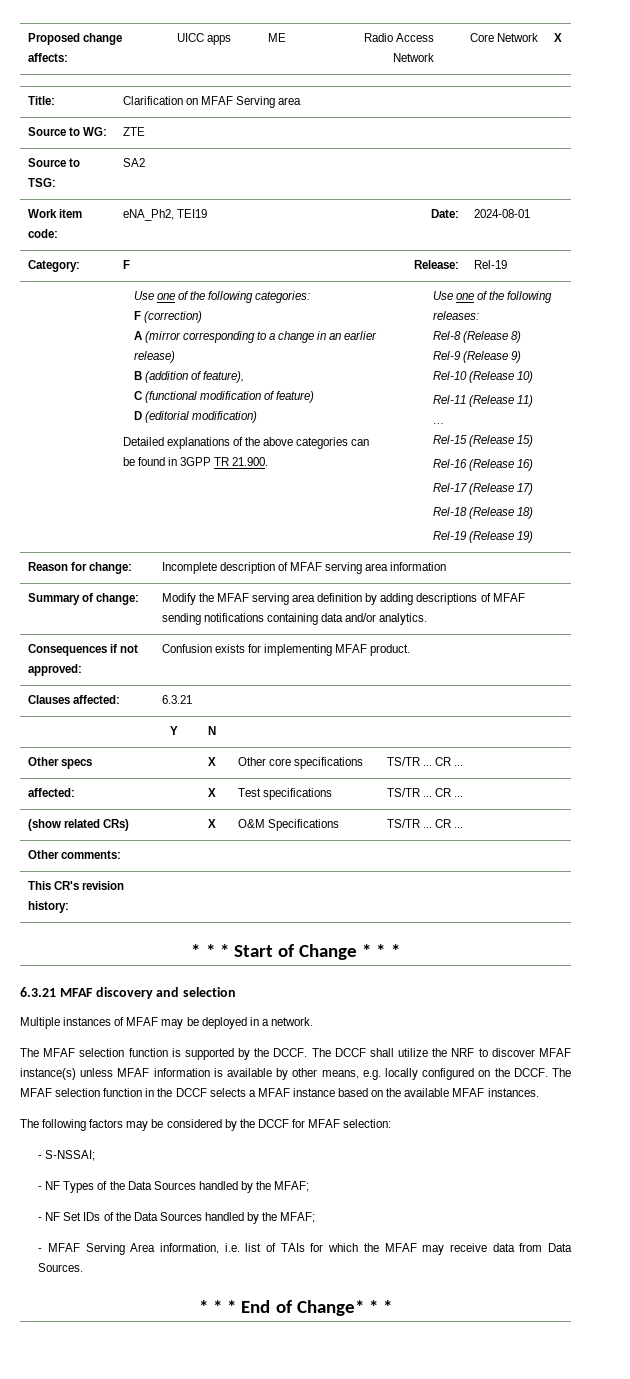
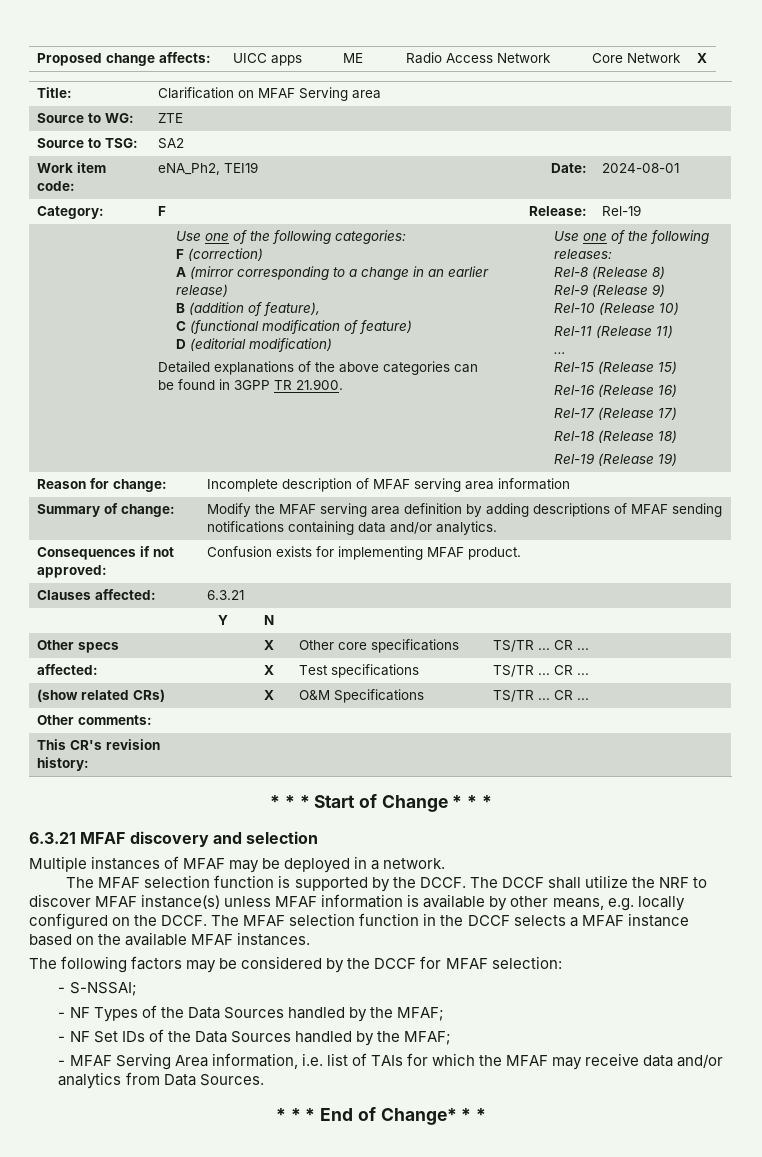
(515, 1247) none -> [677,1054,724,1068] [58,1072,122,1089] and/or analytics

